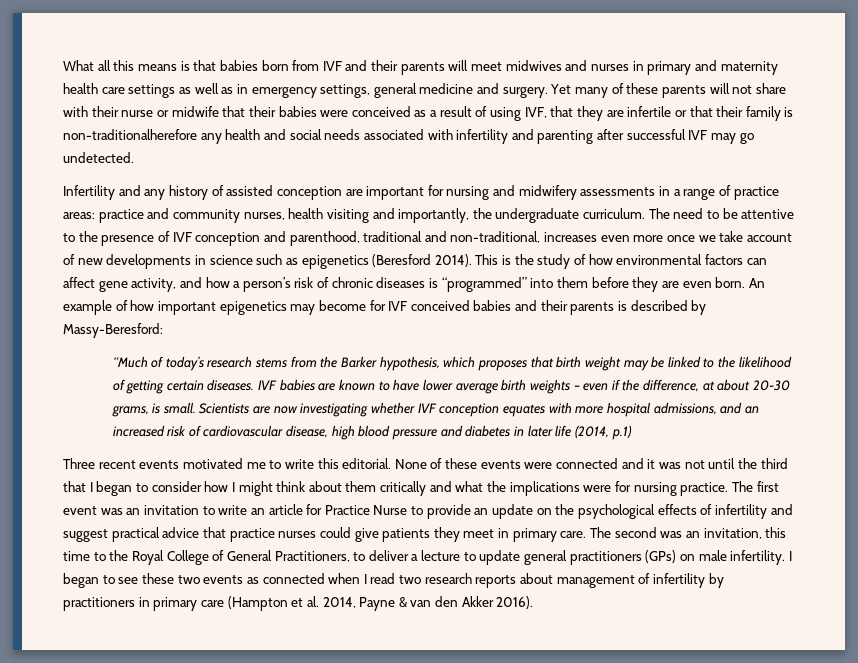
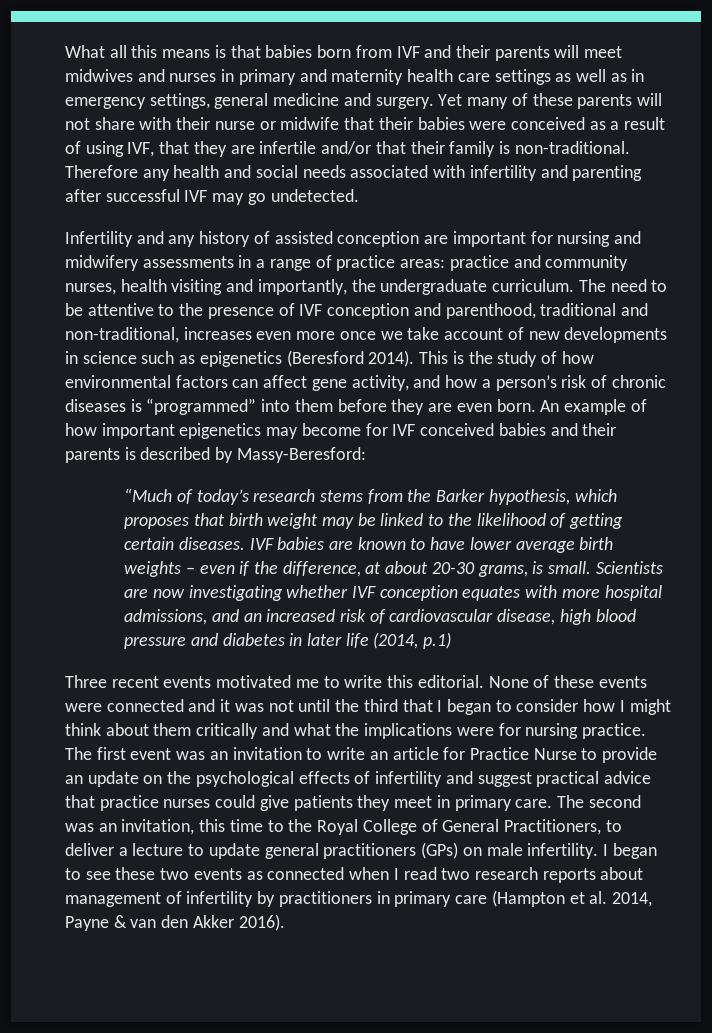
[674,110,687,117] or -> [321,141,372,155] and/or
[63,129,197,140] non-traditionalherefore -> [514,141,630,154] [65,165,138,178] non-traditional. Therefore

